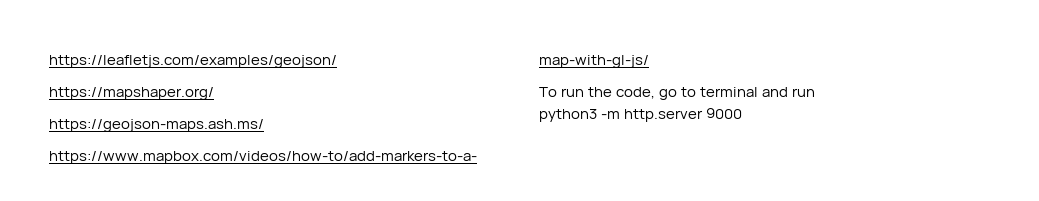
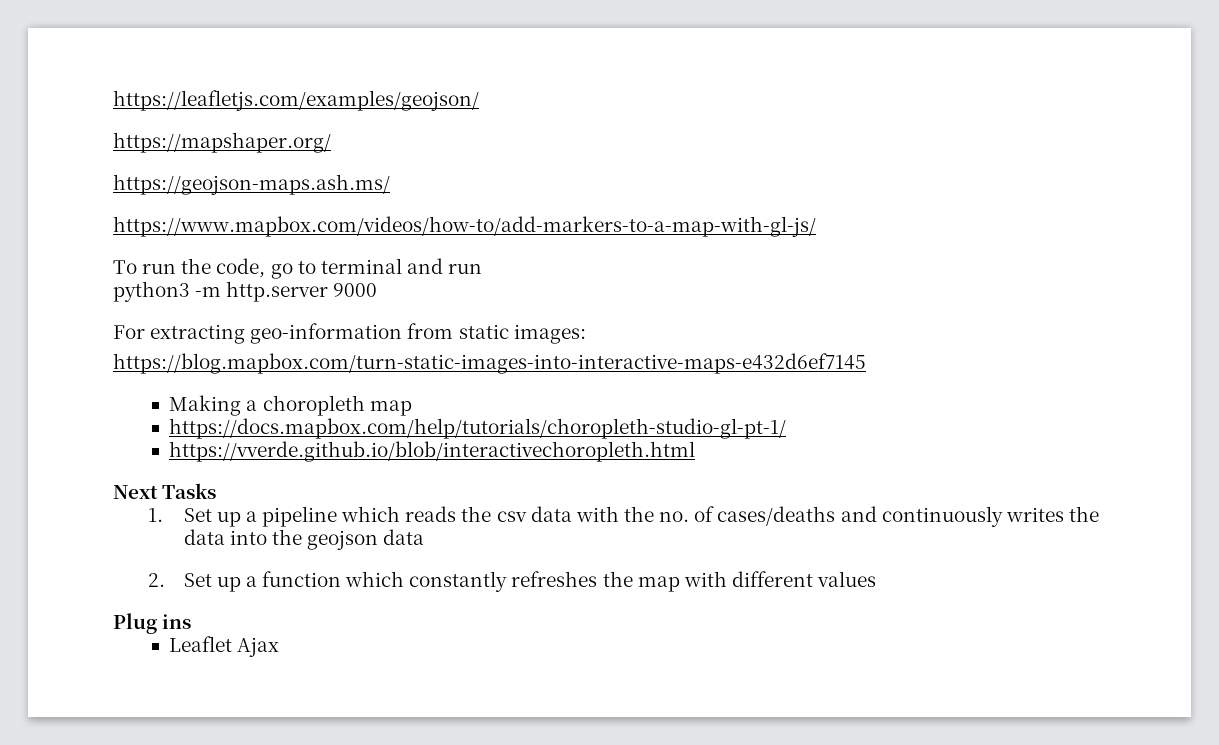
(743, 113) none -> [113,323,586,344] [113,353,866,374] [169,395,412,416] [169,418,787,439] [169,441,696,462] [113,483,217,499] [148,506,1099,527] [183,529,425,550] [148,571,877,592] [113,613,192,634] [169,636,280,657] // For extracting geo-information from static images: // https://blog.mapbox.com/turn-static-images-into-interactive-maps-e432d6ef7145 // Making a choropleth map // https://docs.mapbox.com/help/tutorials/choropleth-studio-gl-pt-1/ // https://vverde.github.io/blob/interactivechoropleth.html // Next Tasks // 1. Set up a pipeline which reads the csv data with the no. of cases/deaths and continuously writes the data into the geojson data // 2. Set up a function which constantly refreshes the map with different values // Plug ins // Leaflet Ajax

